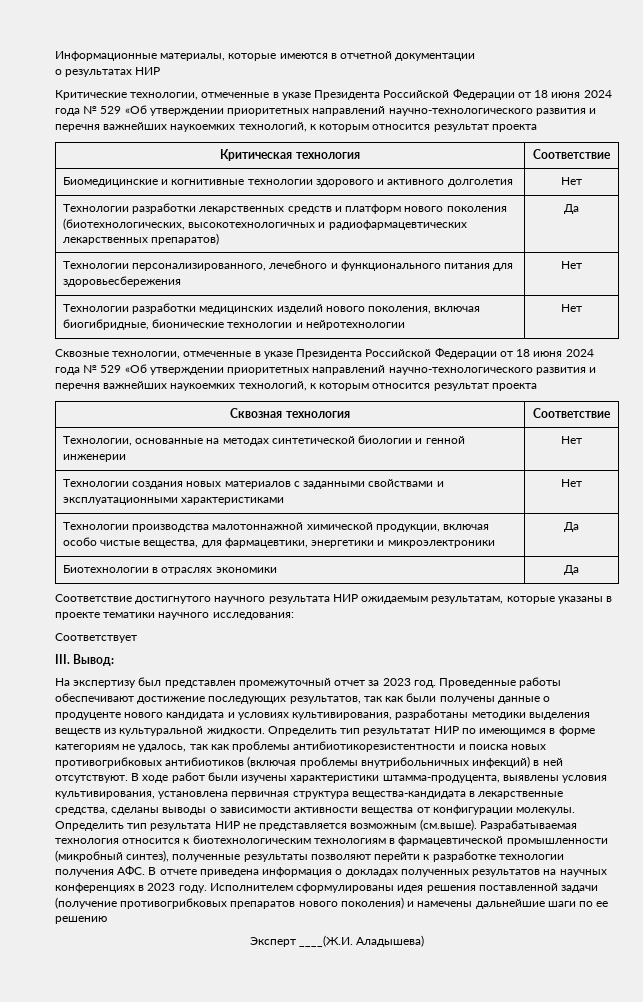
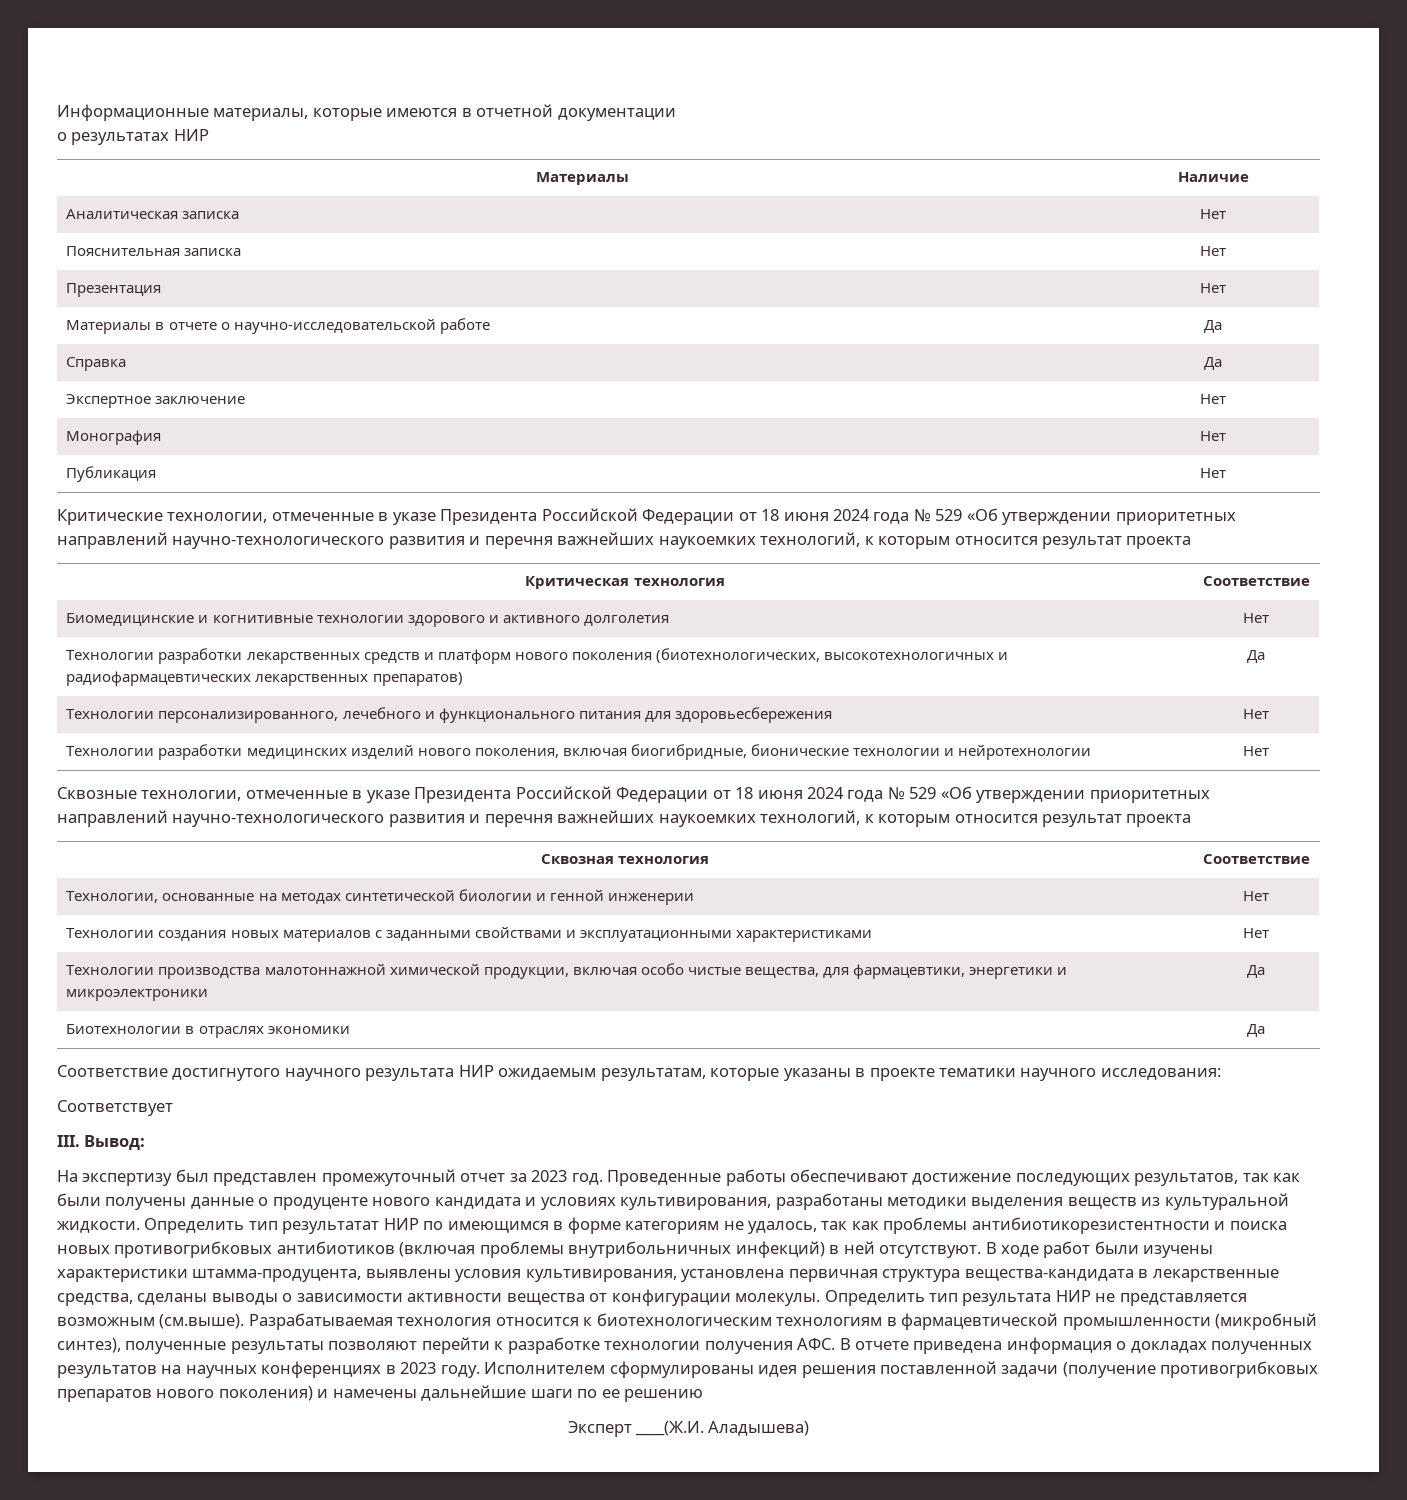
(161, 71) none -> [535,172,629,185] [1177,172,1249,182] [66,209,240,219] [1200,209,1226,219] [66,246,242,256] [1200,246,1226,256] [66,283,162,297] [1200,283,1226,293] [66,318,490,334] [1204,320,1222,333] [66,357,127,371] [1204,357,1222,370] [66,394,246,408] [1200,394,1226,404] [66,430,162,445] [1200,431,1226,441] [66,466,157,482] [1200,468,1226,478] // Материалы | Наличие // Аналитическая записка | Нет // Пояснительная записка | Нет // Презентация | Нет // Материалы в отчете о научно-исследовательской работе | Да // Справка | Да // Экспертное заключение | Нет // Монография | Нет // Публикация | Нет

